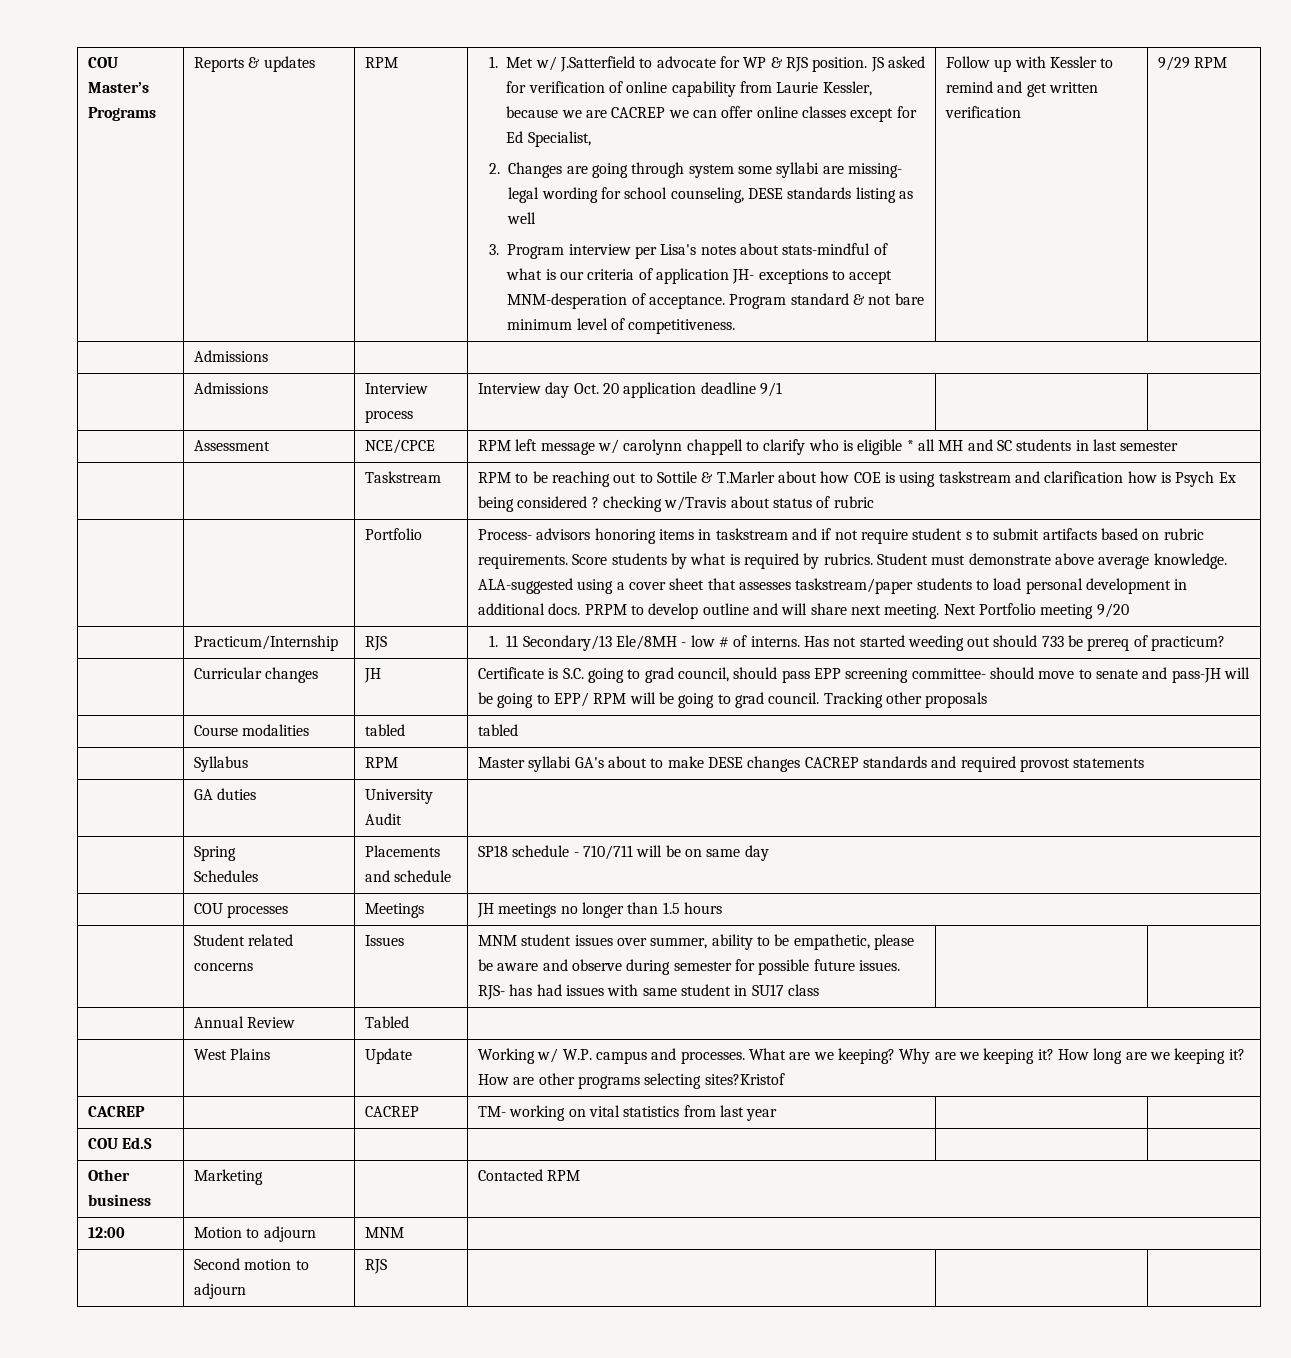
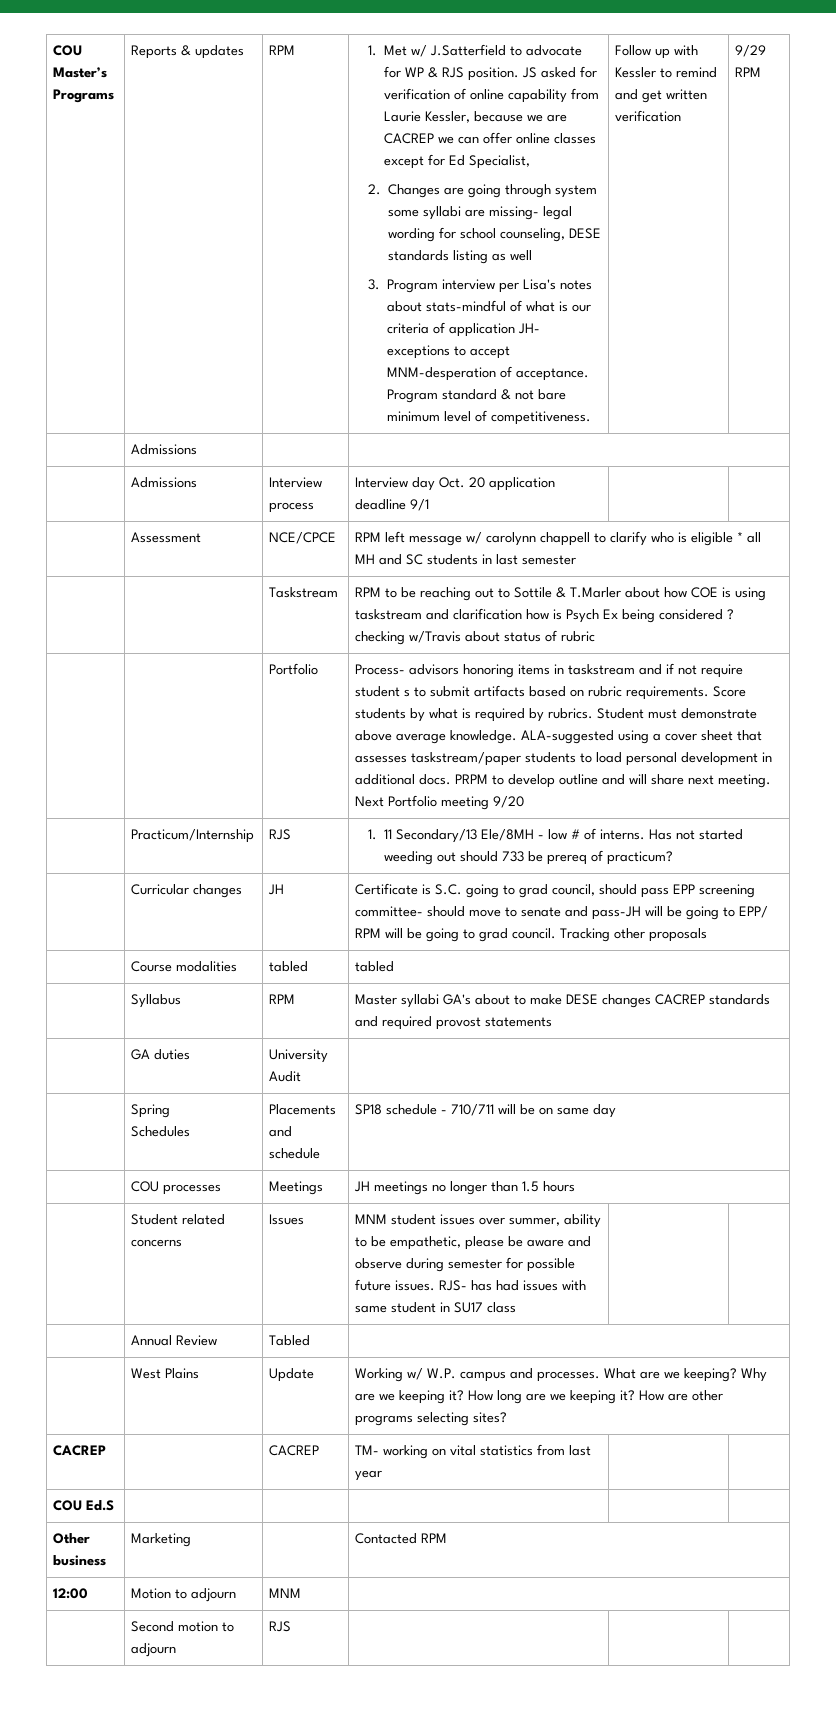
[704,1073,785,1085] sites?Kristof -> [472,1412,507,1423] sites?

